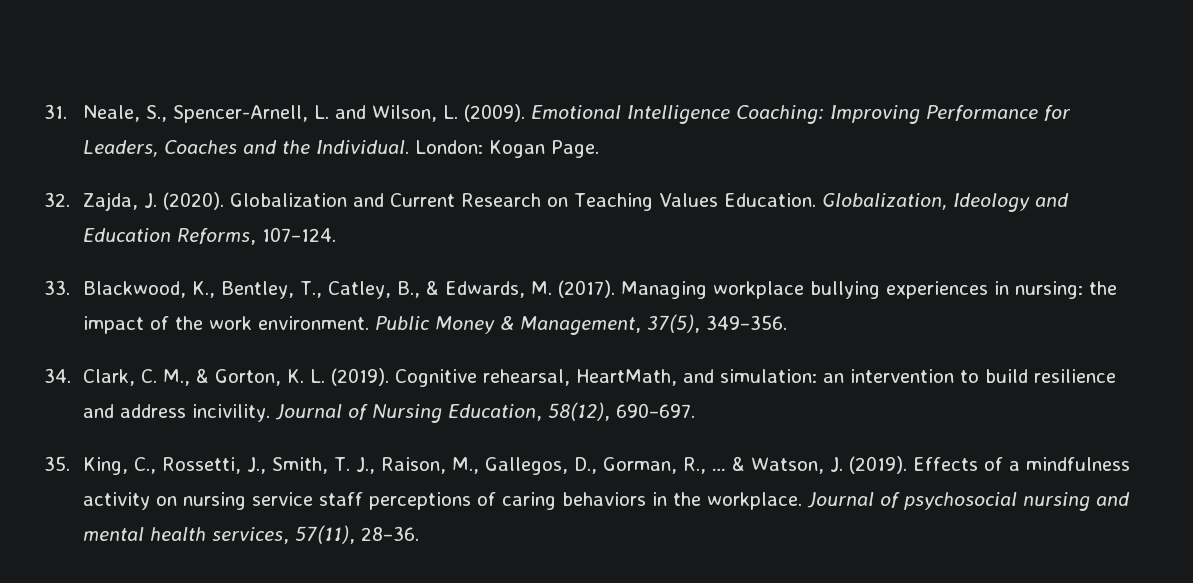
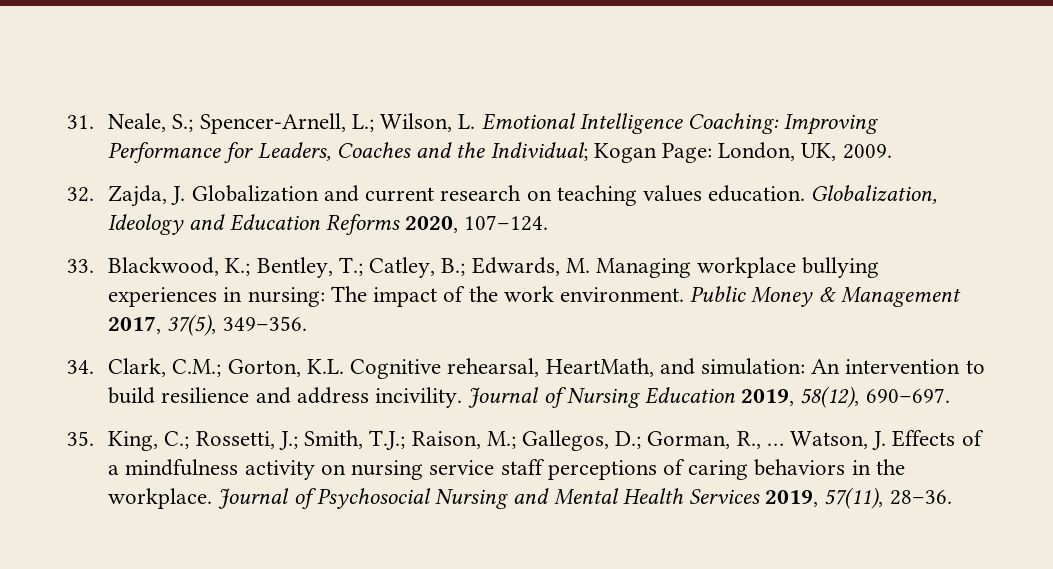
[146,105,367,123] S., Spencer-Arnell, L. and -> [172,113,374,134] S.; Spencer-Arnell, L.;
[464,104,526,122] (2009). -> (476, 121) none
[316,140,600,158] Individual. London: Kogan Page. -> [490,142,892,163] Individual; Kogan Page: London, UK, 2009.
[163,192,225,210] (2020). -> (186, 195) none
[390,193,816,211] Current Research on Teaching Values Education. -> [365,185,806,206] current research on teaching values education.
[177,228,257,245] Reforms, -> [325,214,459,235] Reforms 2020,
[192,280,439,299] K., Bentley, T., Catley, B., & -> [225,257,466,278] K.; Bentley, T.; Catley, B.;
[557,280,615,298] (2017). -> (590, 265) none
[1088,281,1117,295] the -> [330,286,367,302] The
[520,316,642,335] Management, -> [840,287,961,307] [108,316,162,334] Management 2017,
[141,368,390,386] C. M., & Gorton, K. L. (2019). -> [172,359,344,377] C.M.; Gorton, K.L.
[823,373,845,383] an -> [811,359,841,374] An
[447,404,542,421] Education, -> [644,387,795,406] Education 2019,
[134,457,597,475] C., Rossetti, J., Smith, T. J., Raison, M., Gallegos, D., -> [164,430,642,451] C.; Rossetti, J.; Smith, T.J.; Raison, M.; Gallegos, D.;
[731,456,745,471] & -> (784, 444) none
[848,456,907,474] (2019). -> (887, 440) none
[904,492,1131,511] [83,527,290,544] psychosocial nursing and mental health services, -> [316,488,819,509] Psychosocial Nursing and Mental Health Services 2019,

